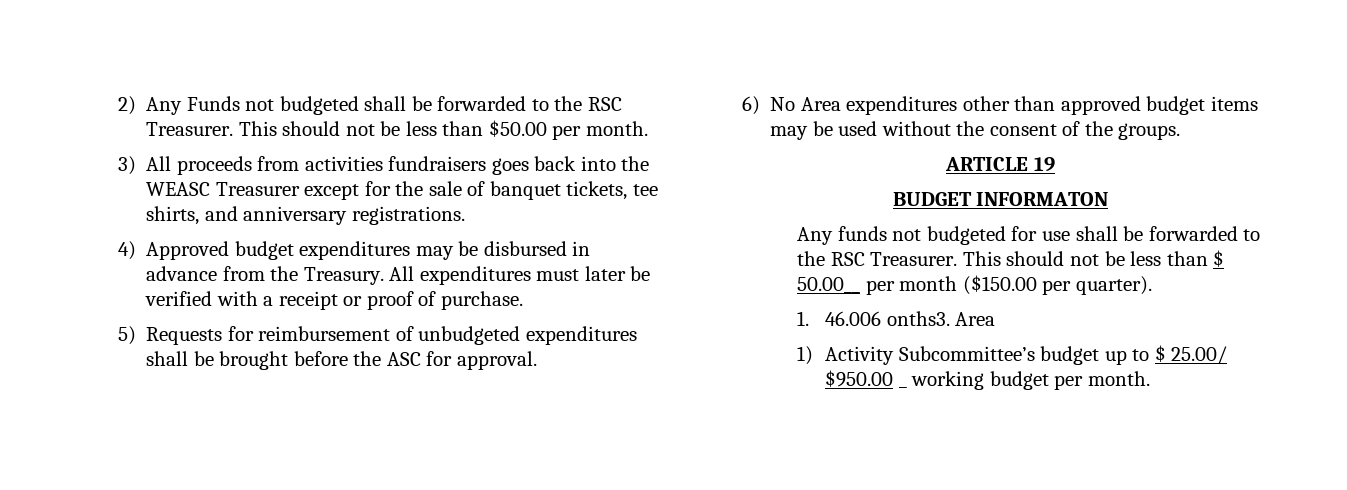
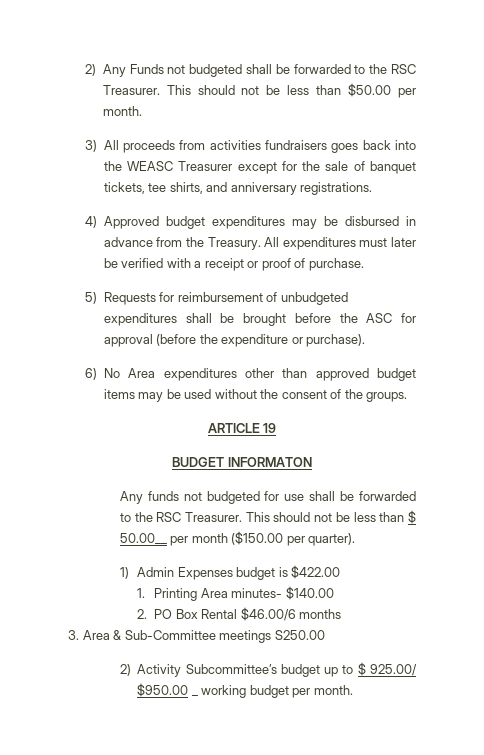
[456,351,537,370] approval. -> [103,334,366,347] approval (before the expenditure or purchase).
[797,311,996,326] [797,346,814,365] 1. 46.006 onths3. Area // 1) -> [119,565,341,580] [137,586,334,601] [137,607,342,621] [68,630,325,643] [119,664,131,676] 1) Admin Expenses budget is $422.00 // 1. Printing Area minutes- $140.00 // 2. PO Box Rental $46.00/6 months // 3. Area & Sub-Committee meetings S250.00 // 2)
[1171,346,1228,364] 25.00/ -> [370,664,418,676] 925.00/

